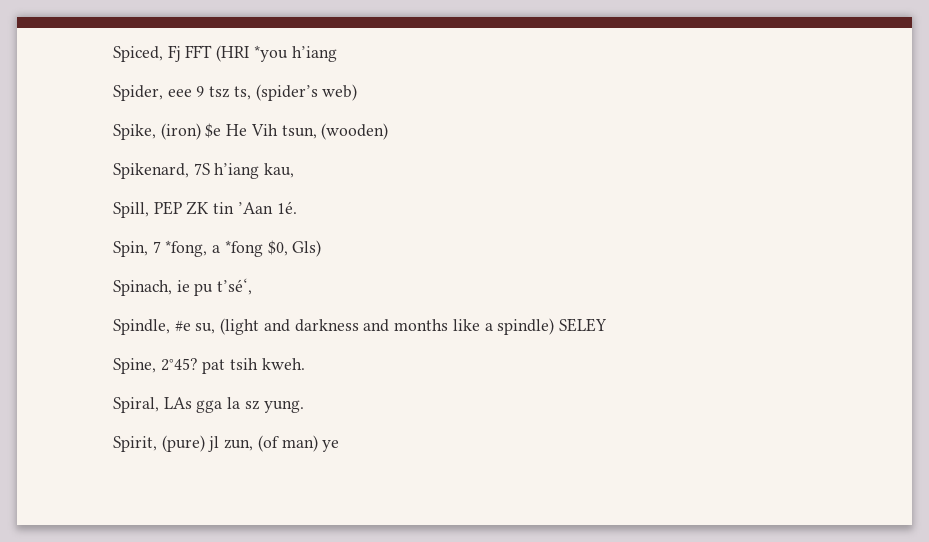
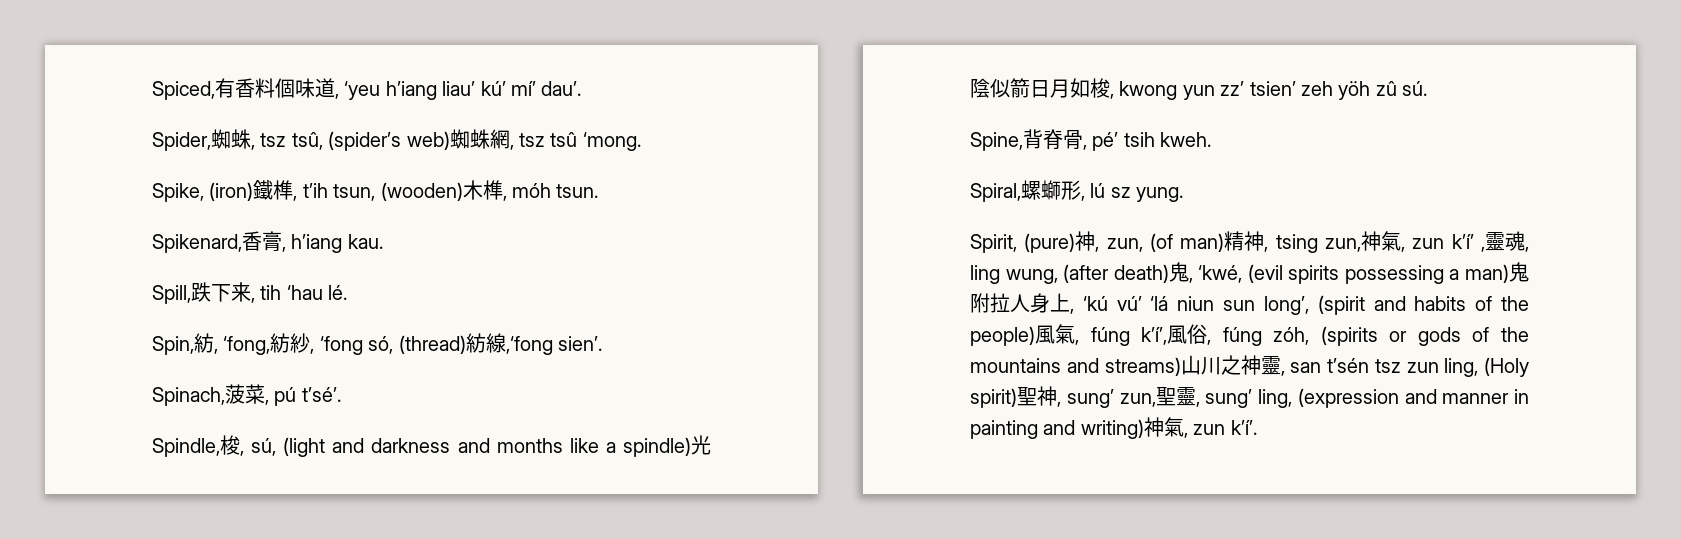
[167,45,337,62] [113,84,358,101] Fj FFT (HRI *you h’iang // Spider, eee 9 tsz ts, (spider’s web) -> [215,78,582,100] [152,129,641,151] 有香料個味道, ‘yeu h’iang liau’ kú’ mí’ dau’. // Spider,蜘蛛, tsz tsû, (spider’s web)蜘蛛網, tsz tsû ‘mong.
[205,123,278,138] $e He Vih -> [253,180,328,201] 鐵榫, t’ih
[113,163,295,179] [113,201,297,218] [113,240,322,257] [113,278,253,296] // Spikenard, 7S h’iang kau, // Spill, PEP ZK tin ’Aan 1é. // Spin, 7 *fong, a *fong $0, Gls) // Spinach, ie pu t’sé‘, -> [462,180,599,201] [152,231,383,253] [152,282,348,304] [152,333,602,355] [152,384,341,406] 木榫, móh tsun. // Spikenard,香膏, h’iang kau. // Spill,跌下来, tih ‘hau lé. // Spin,紡, ‘fong,紡紗, ‘fong só, (thread)紡線,‘fong sien’. // Spinach,菠菜, pú t’sé’.
[174,320,216,334] #e su, -> [220,435,277,456] 梭, sú,
[558,318,607,332] [113,358,226,374] SELEY // Spine, 2°45? pat -> [690,435,711,455] [970,78,1428,100] [970,129,1119,151] 光陰似箭日月如梭, kwong yun zz’ tsien’ zeh yöh zû sú. // Spine,背脊骨, pé’
[163,397,241,413] LAs gga la -> [1021,180,1106,201] 螺螄形, lú
[208,436,220,452] jl -> [1075,231,1100,252] 神,
[322,440,340,452] ye -> [1224,231,1529,253] [970,262,1529,284] [970,293,1529,315] [970,324,1529,346] [970,355,1529,377] [970,386,1529,408] [970,417,1257,439] 精神, tsing zun,神氣, zun k’í’ ,靈魂, ling wung, (after death)鬼, ‘kwé, (evil spirits possessing a man)鬼附拉人身上, ‘kú vú’ ‘lá niun sun long’, (spirit and habits of the people)風氣, fúng k’í’,風俗, fúng zóh, (spirits or gods of the mountains and streams)山川之神靈, san t’sén tsz zun ling, (Holy spirit)聖神, sung’ zun,聖靈, sung’ ling, (expression and manner in painting and writing)神氣, zun k’í’.

